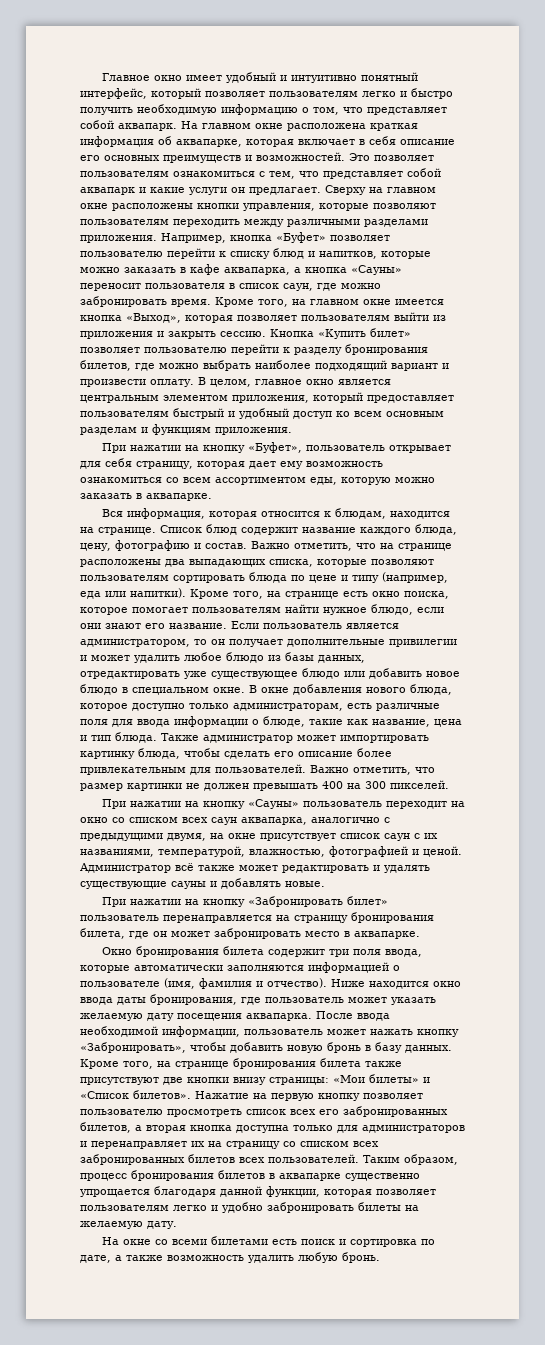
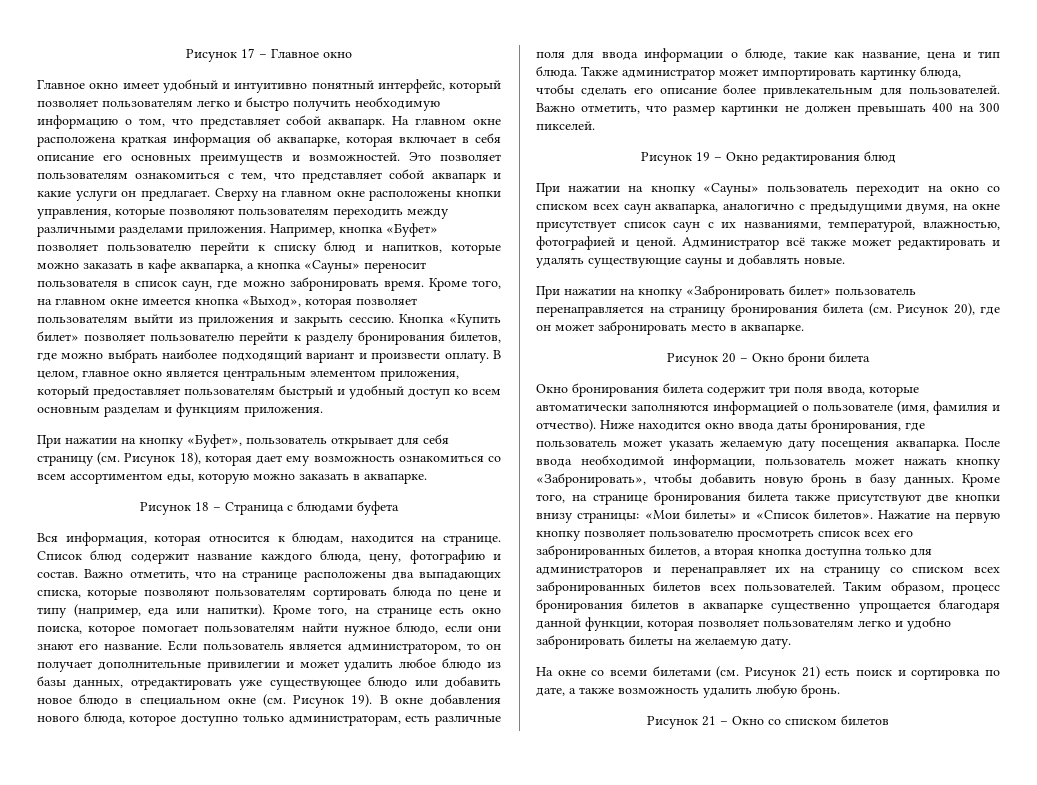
(101, 77) none -> [186,48,352,62] Рисунок 17 – Главное окно //
[136,461,193,469] страницу, -> [37,452,201,466] страницу (см. Рисунок 18),
(212, 497) none -> [140,501,399,515] // Рисунок 18 – Страница с блюдами буфета
[213,687,245,693] окне. -> [227,694,373,708] окне (см. Рисунок 19).
(449, 784) none -> [640,151,896,165] // Рисунок 19 – Окно редактирования блюд
[80,928,125,939] билета, -> [823,303,975,317] билета (см. Рисунок 20),
(420, 935) none -> [667,352,870,366] // Рисунок 20 – Окно брони билета
(268, 1240) none -> [716,666,820,680] (см. Рисунок 21)
(380, 1257) none -> [647,715,889,729] // Рисунок 21 – Окно со списком билетов

